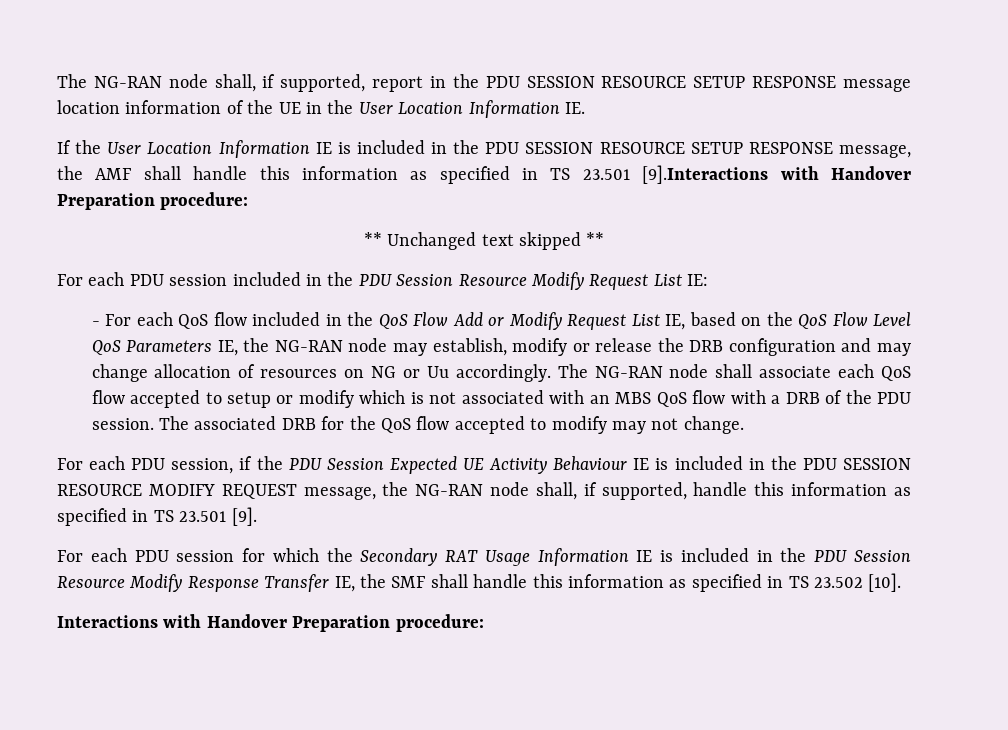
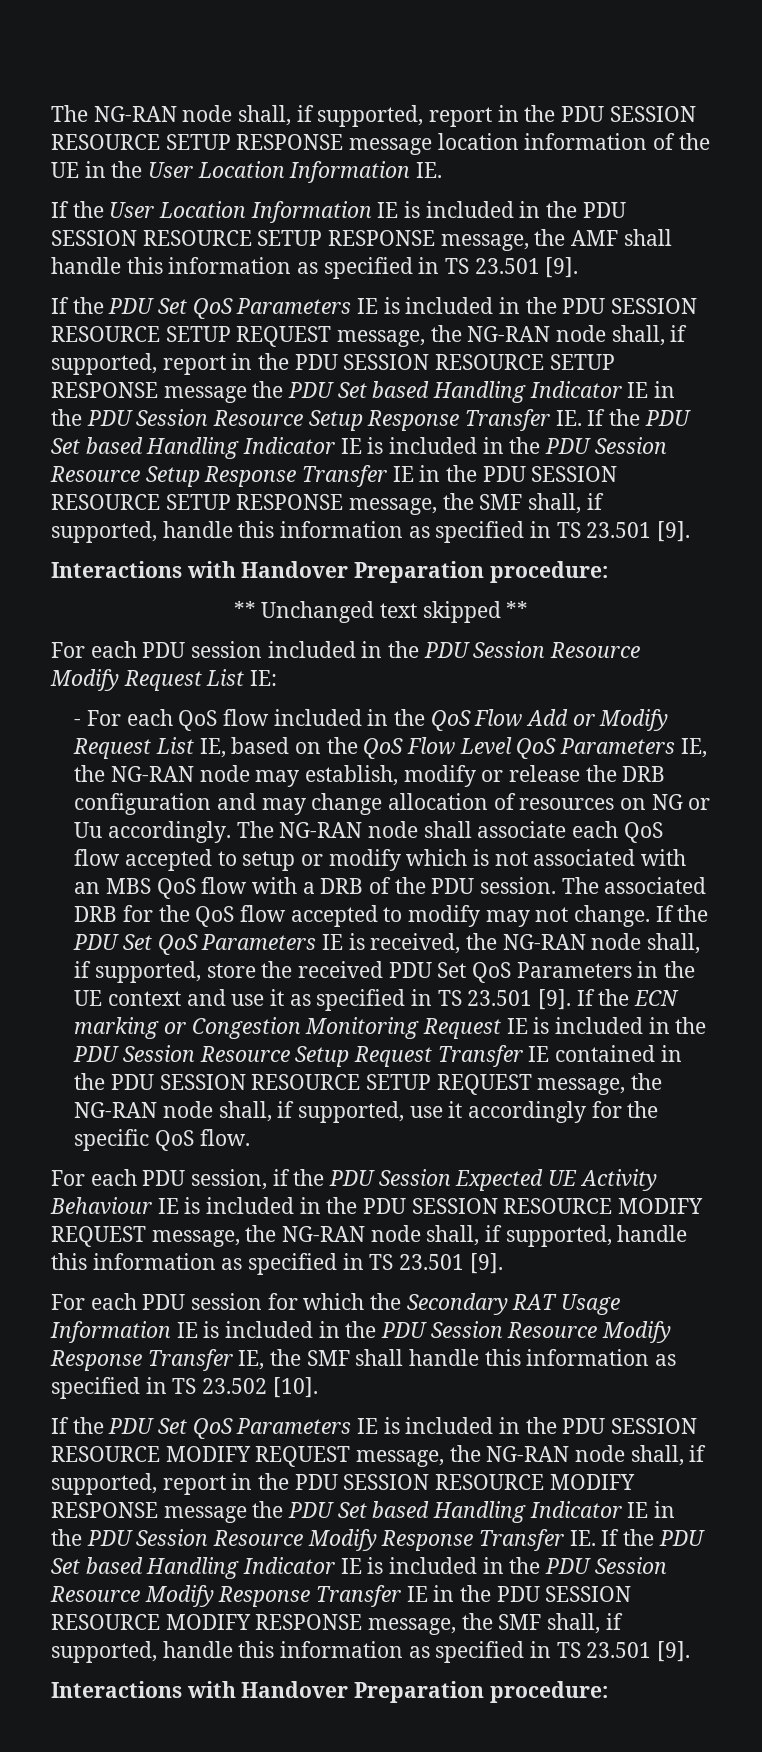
[642,165,769,184] [9].Interactions -> [545,257,579,278] [51,297,698,319] [51,325,688,347] [51,353,615,375] [51,381,676,403] [51,409,691,431] [51,437,667,459] [50,465,618,487] [51,493,604,515] [51,521,691,543] [51,561,182,578] [9]. // If the PDU Set QoS Parameters IE is included in the PDU SESSION RESOURCE SETUP REQUEST message, the NG-RAN node shall, if supported, report in the PDU SESSION RESOURCE SETUP RESPONSE message the PDU Set based Handling Indicator IE in the PDU Session Resource Setup Response Transfer IE. If the PDU Set based Handling Indicator IE is included in the PDU Session Resource Setup Response Transfer IE in the PDU SESSION RESOURCE SETUP RESPONSE message, the SMF shall, if supported, handle this information as specified in TS 23.501 [9]. // Interactions
(744, 425) none -> [655,905,709,922] [73,933,700,955] [74,961,695,983] [74,989,679,1011] [74,1017,707,1039] [73,1045,682,1067] [74,1073,662,1095] [74,1101,659,1123] [74,1129,250,1151] If the PDU Set QoS Parameters IE is received, the NG-RAN node shall, if supported, store the received PDU Set QoS Parameters in the UE context and use it as specified in TS 23.501 [9]. If the ECN marking or Congestion Monitoring Request IE is included in the PDU Session Resource Setup Request Transfer IE contained in the PDU SESSION RESOURCE SETUP REQUEST message, the NG-RAN node shall, if supported, use it accordingly for the specific QoS flow.
(902, 582) none -> [51,1417,698,1439] [51,1445,707,1467] [51,1473,635,1495] [51,1501,676,1523] [51,1529,705,1551] [51,1557,667,1579] [50,1585,632,1607] [51,1613,623,1635] [51,1641,691,1663] // If the PDU Set QoS Parameters IE is included in the PDU SESSION RESOURCE MODIFY REQUEST message, the NG-RAN node shall, if supported, report in the PDU SESSION RESOURCE MODIFY RESPONSE message the PDU Set based Handling Indicator IE in the PDU Session Resource Modify Response Transfer IE. If the PDU Set based Handling Indicator IE is included in the PDU Session Resource Modify Response Transfer IE in the PDU SESSION RESOURCE MODIFY RESPONSE message, the SMF shall, if supported, handle this information as specified in TS 23.501 [9].

